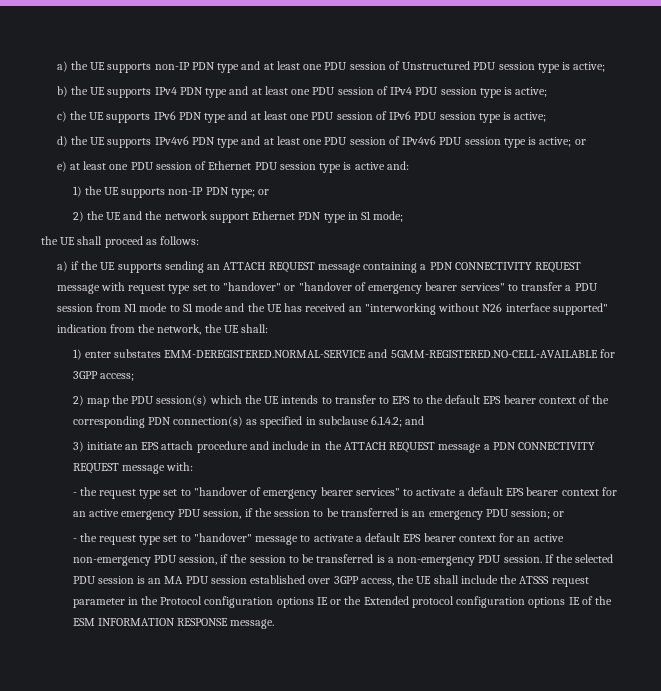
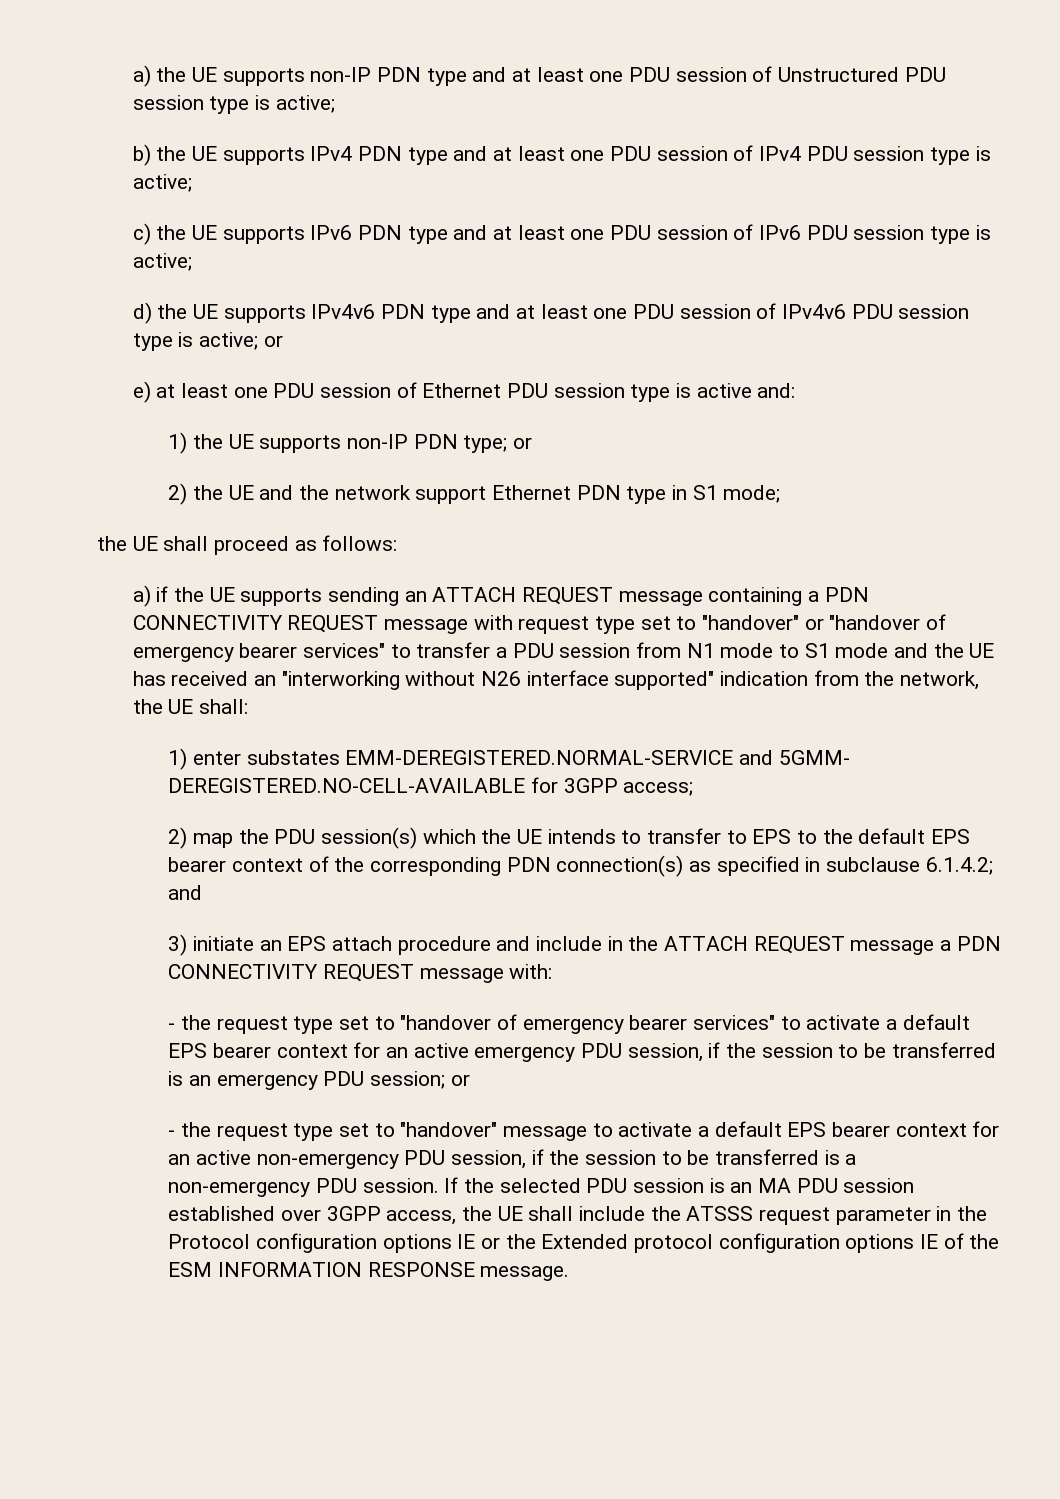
[390,350,598,358] 5GMM-REGISTERED.NO-CELL-AVAILABLE -> [778,750,850,765] [168,778,526,793] 5GMM- DEREGISTERED.NO-CELL-AVAILABLE

